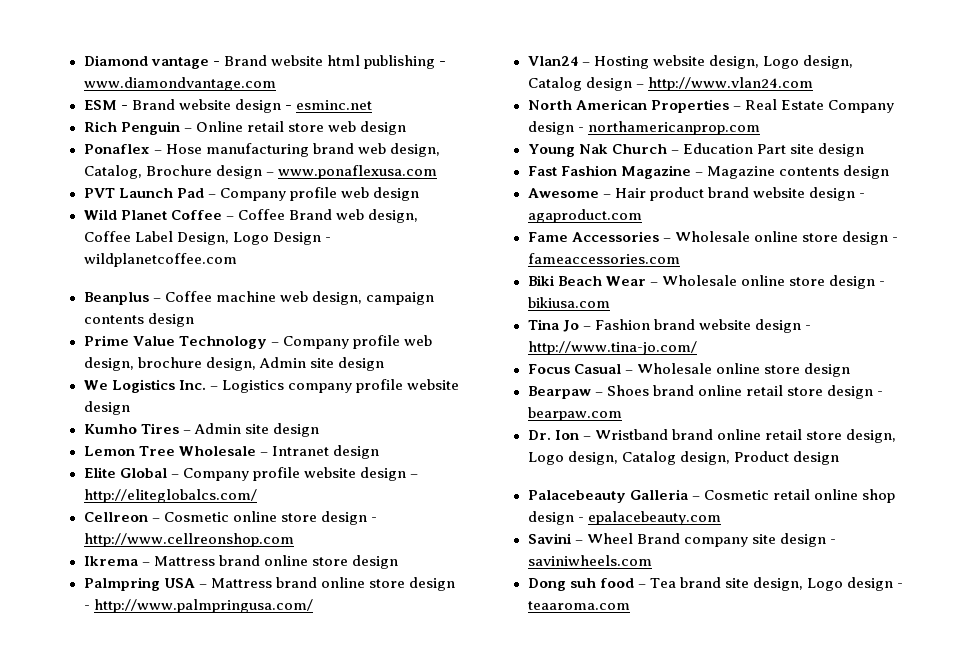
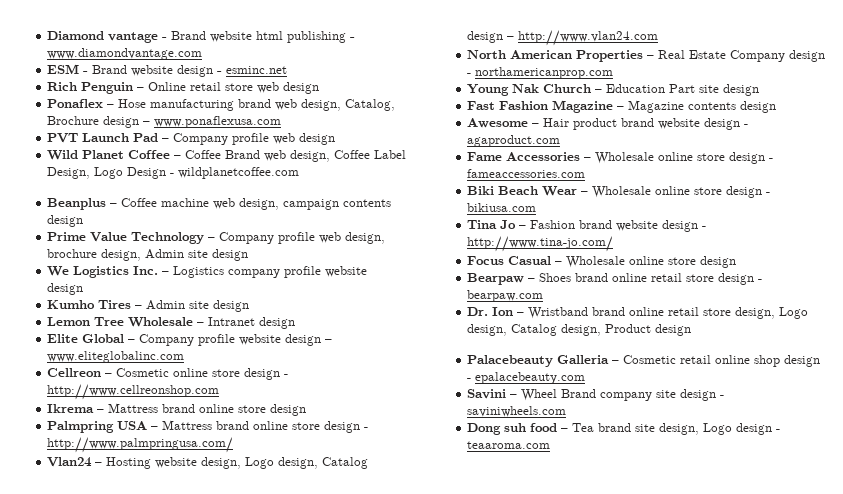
[83,489,257,503] http://eliteglobalcs.com/ -> [47,351,185,363] www.eliteglobalinc.com

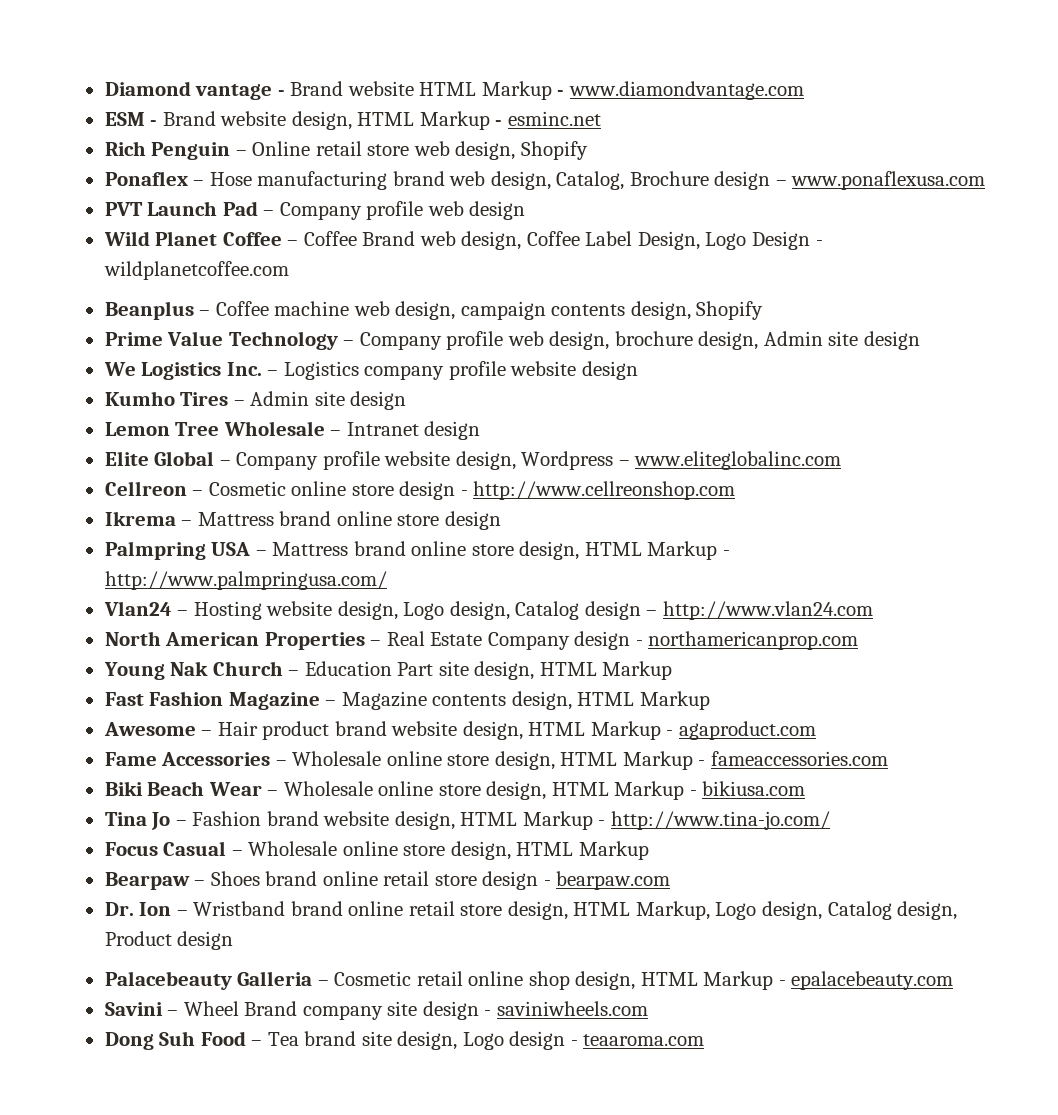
[256,31,347,43] html publishing -> [419,81,552,100] HTML Markup
[177,65,214,77] design -> [291,111,490,130] design, HTML Markup
[283,82,320,94] design -> [455,141,588,160] design, Shopify
[47,215,84,227] design -> [630,301,764,320] design, Shopify
[285,334,322,346] design -> [455,451,614,470] design, Wordpress
[324,421,361,433] design -> [519,541,718,560] design, HTML Markup
[723,84,760,96] design -> [474,661,673,680] design, HTML Markup
[740,101,777,113] design -> [511,691,710,710] design, HTML Markup
[704,118,741,130] design -> [462,721,661,740] design, HTML Markup
[729,152,766,164] design -> [494,751,693,770] design, HTML Markup
[726,186,763,198] design -> [486,781,685,800] design, HTML Markup
[662,220,699,232] design -> [394,811,593,830] design, HTML Markup
[700,256,737,268] design -> [450,841,649,860] design, HTML Markup
(776, 313) none -> [573,901,710,920] HTML Markup,
[784,355,821,367] design -> [575,971,774,990] design, HTML Markup
[504,423,558,432] suh food -> [159,1031,246,1046] Suh Food

